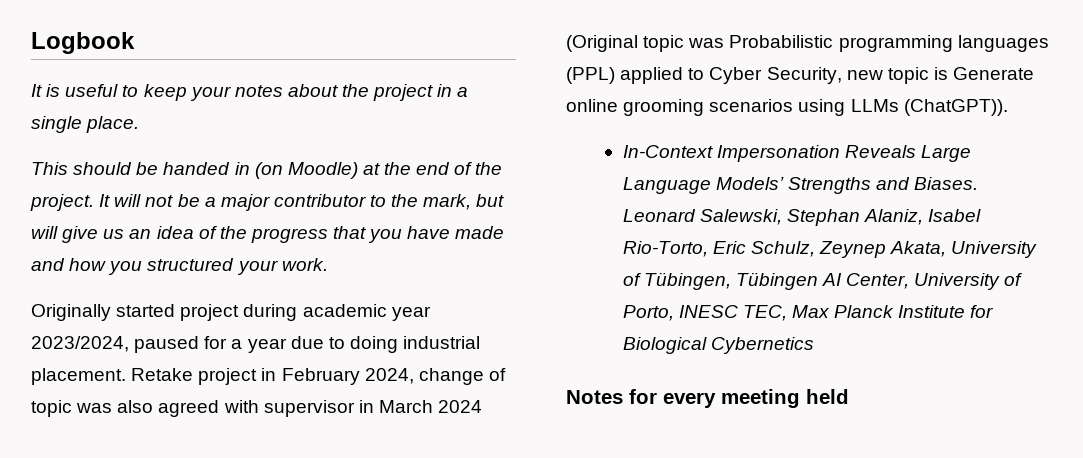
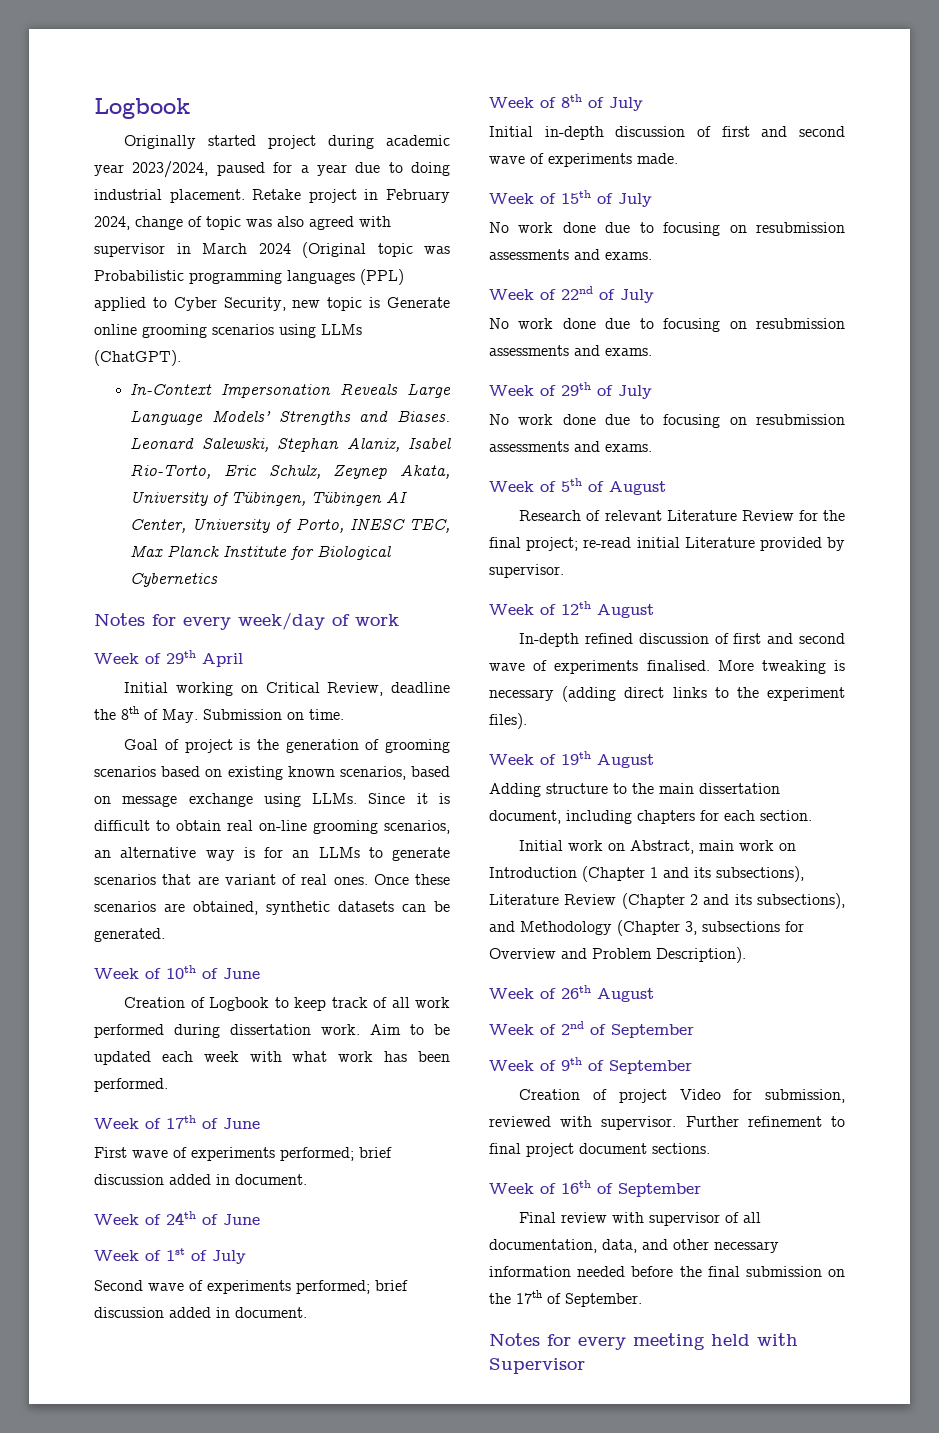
[31,32,135,54] [31,84,469,101] [31,116,140,133] [31,162,503,179] [30,194,505,211] [31,226,505,243] [31,258,328,275] Logbook // It is useful to keep your notes about the project in a single place. // This should be handed in (on Moodle) at the end of the project. It will not be a major contributor to the mark, but will give us an idea of the progress that you have made and how you structured your work. -> [94,98,190,119] Logbook
[903,99,1008,116] (ChatGPT)). -> [94,350,181,366] (ChatGPT).
(814, 345) none -> [94,612,399,630] [94,650,243,667] [124,682,451,696] [94,706,344,723] [124,739,450,753] [94,766,450,780] [94,793,450,807] [94,820,450,834] [94,847,450,861] [94,874,450,885] [94,901,450,915] [94,928,165,942] [94,965,260,979] [124,997,451,1011] [94,1024,450,1038] [94,1051,450,1065] [94,1078,168,1092] [94,1115,260,1129] [94,1147,392,1161] [94,1174,307,1185] [94,1211,260,1225] [94,1248,246,1264] [94,1280,408,1294] [94,1307,307,1318] [489,94,643,111] [489,126,845,140] [489,153,678,167] [489,190,652,207] [489,222,845,236] [489,249,652,260] [489,286,654,303] [489,318,845,332] [489,345,652,356] [489,382,652,399] [489,414,845,428] [489,441,652,452] [489,478,666,495] [519,510,845,521] [489,537,845,551] [489,564,564,578] [489,601,654,618] [519,633,845,647] [489,660,845,674] [489,686,845,702] [489,713,527,729] [489,751,654,768] [489,783,780,797] [489,810,812,824] [519,840,797,854] [489,866,804,882] [489,893,845,909] [489,920,804,936] [489,947,746,963] [489,985,654,1002] [489,1021,694,1038] [489,1057,692,1074] [519,1089,845,1103] [489,1116,845,1130] [489,1143,710,1157] [489,1180,701,1197] [519,1212,762,1226] [489,1239,779,1253] [489,1266,845,1277] [489,1290,642,1307] // Notes for every week/day of work // Week of 29th April // Initial working on Critical Review, deadline the 8th of May. Submission on time. // Goal of project is the generation of grooming scenarios based on existing known scenarios, based on message exchange using LLMs. Since it is difficult to obtain real on-line grooming scenarios, an alternative way is for an LLMs to generate scenarios that are variant of real ones. Once these scenarios are obtained, synthetic datasets can be generated. // Week of 10th of June // Creation of Logbook to keep track of all work performed during dissertation work. Aim to be updated each week with what work has been performed. // Week of 17th of June // First wave of experiments performed; brief discussion added in document. // Week of 24th of June // Week of 1st of July // Second wave of experiments performed; brief discussion added in document. // Week of 8th of July // Initial in-depth discussion of first and second wave of experiments made. // Week of 15th of July // No work done due to focusing on resubmission assessments and exams. // Week of 22nd of July // No work done due to focusing on resubmission assessments and exams. // Week of 29th of July // No work done due to focusing on resubmission assessments and exams. // Week of 5th of August // Research of relevant Literature Review for the final project; re-read initial Literature provided by supervisor. // Week of 12th August // In-depth refined discussion of first and second wave of experiments finalised. More tweaking is necessary (adding direct links to the experiment files). // Week of 19th August // Adding structure to the main dissertation document, including chapters for each section. // Initial work on Abstract, main work on Introduction (Chapter 1 and its subsections), Literature Review (Chapter 2 and its subsections), and Methodology (Chapter 3, subsections for Overview and Problem Description). // Week of 26th August // Week of 2nd of September // Week of 9th of September // Creation of project Video for submission, reviewed with supervisor. Further refinement to final project document sections. // Week of 16th of September // Final review with supervisor of all documentation, data, and other necessary information needed before the final submission on the 17th of September.
(849, 396) none -> [757,1333,798,1346] [489,1358,585,1374] with Supervisor

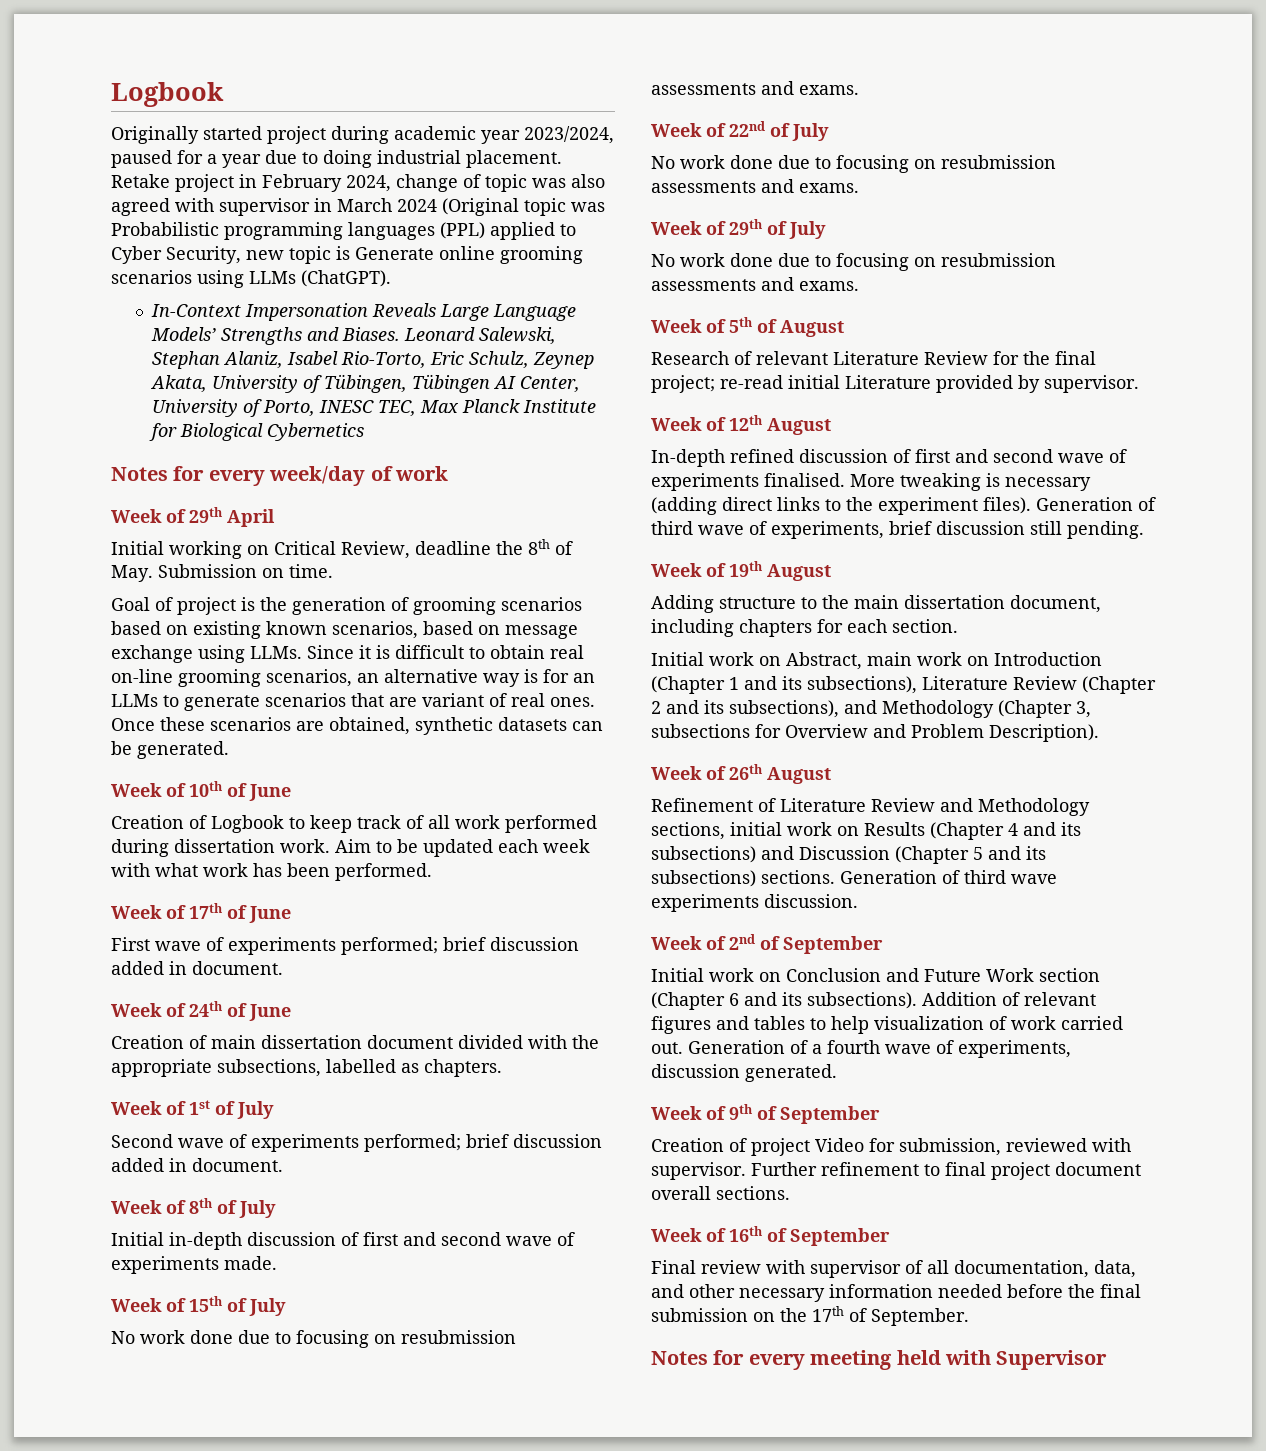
(260, 1219) none -> [111,1035,599,1049] [111,1059,502,1077] // Creation of main dissertation document divided with the appropriate subsections, labelled as chapters.
(527, 721) none -> [1036,497,1156,511] [651,521,1144,539] Generation of third wave of experiments, brief discussion still pending.
(654, 995) none -> [651,798,1090,816] [651,822,1081,840] [651,846,1046,864] [651,870,1057,887] [651,894,858,912] // Refinement of Literature Review and Methodology sections, initial work on Results (Chapter 4 and its subsections) and Discussion (Chapter 5 and its subsections) sections. Generation of third wave experiments discussion.
(694, 1031) none -> [651,968,1100,982] [651,992,1096,1010] [651,1016,1123,1034] [651,1040,1071,1058] [651,1064,837,1082] // Initial work on Conclusion and Future Work section (Chapter 6 and its subsections). Addition of relevant figures and tables to help visualization of work carried out. Generation of a fourth wave of experiments, discussion generated.
(647, 1148) none -> [651,1186,711,1200] overall

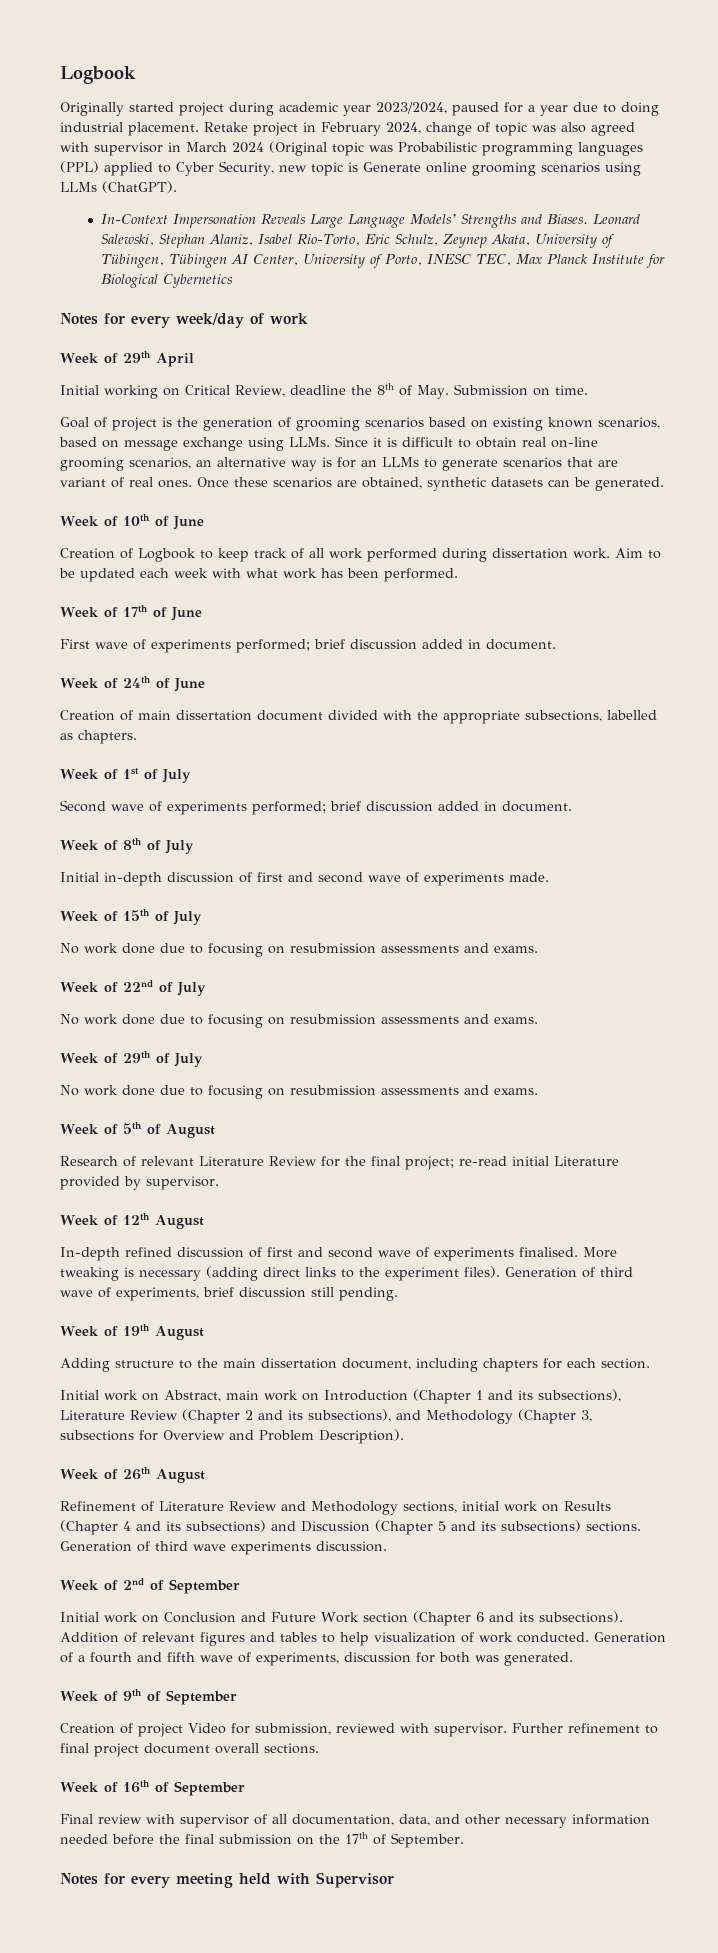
[1061,1016,1123,1030] [651,1042,683,1054] carried out. -> [517,1632,589,1643] conducted.
(880, 1047) none -> [137,1652,195,1662] and fifth
(740, 1071) none -> [416,1652,499,1663] for both was

